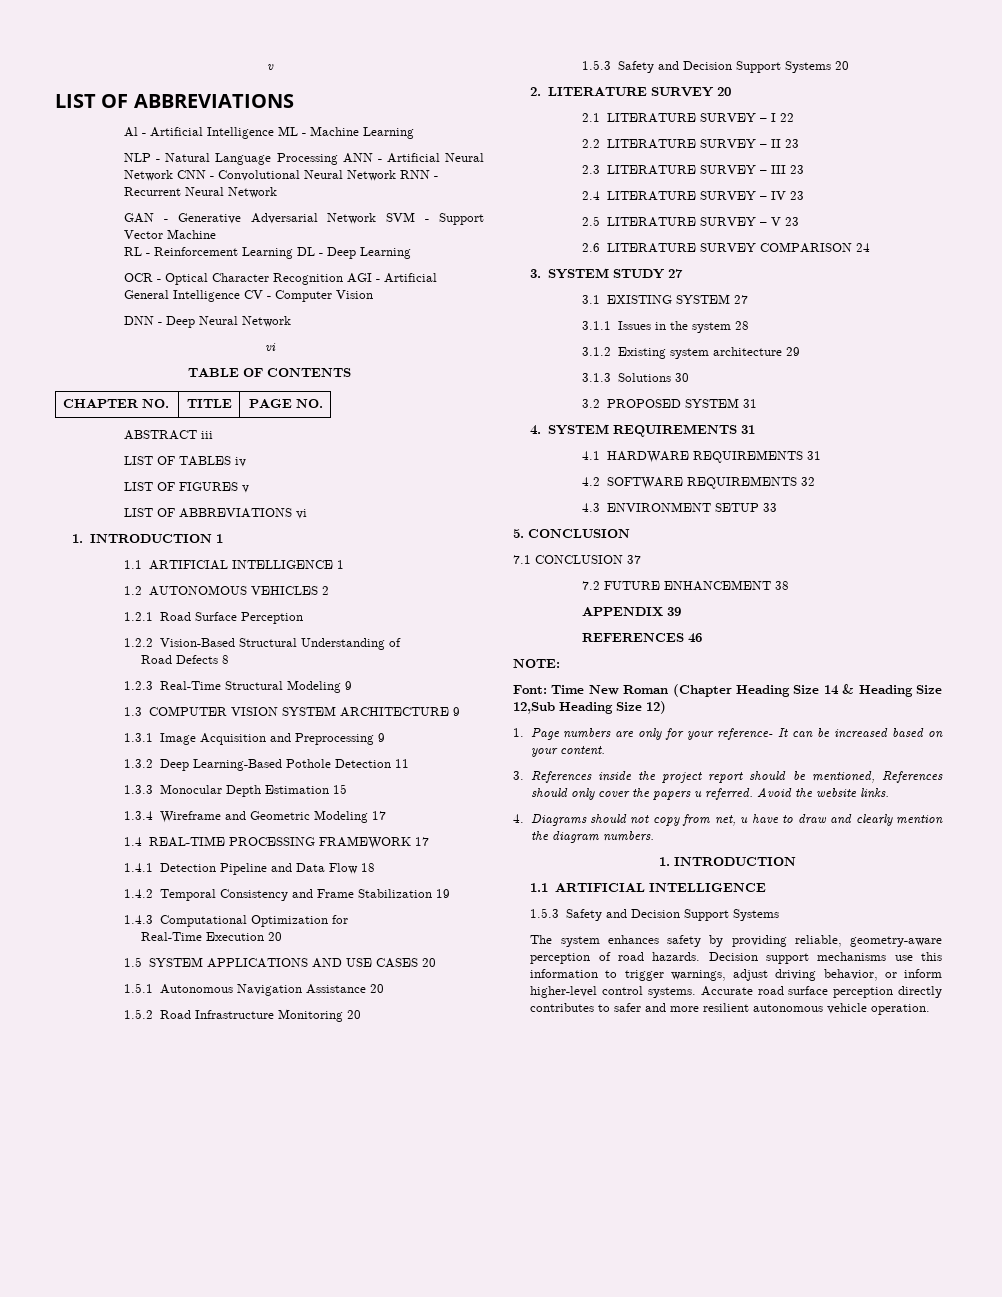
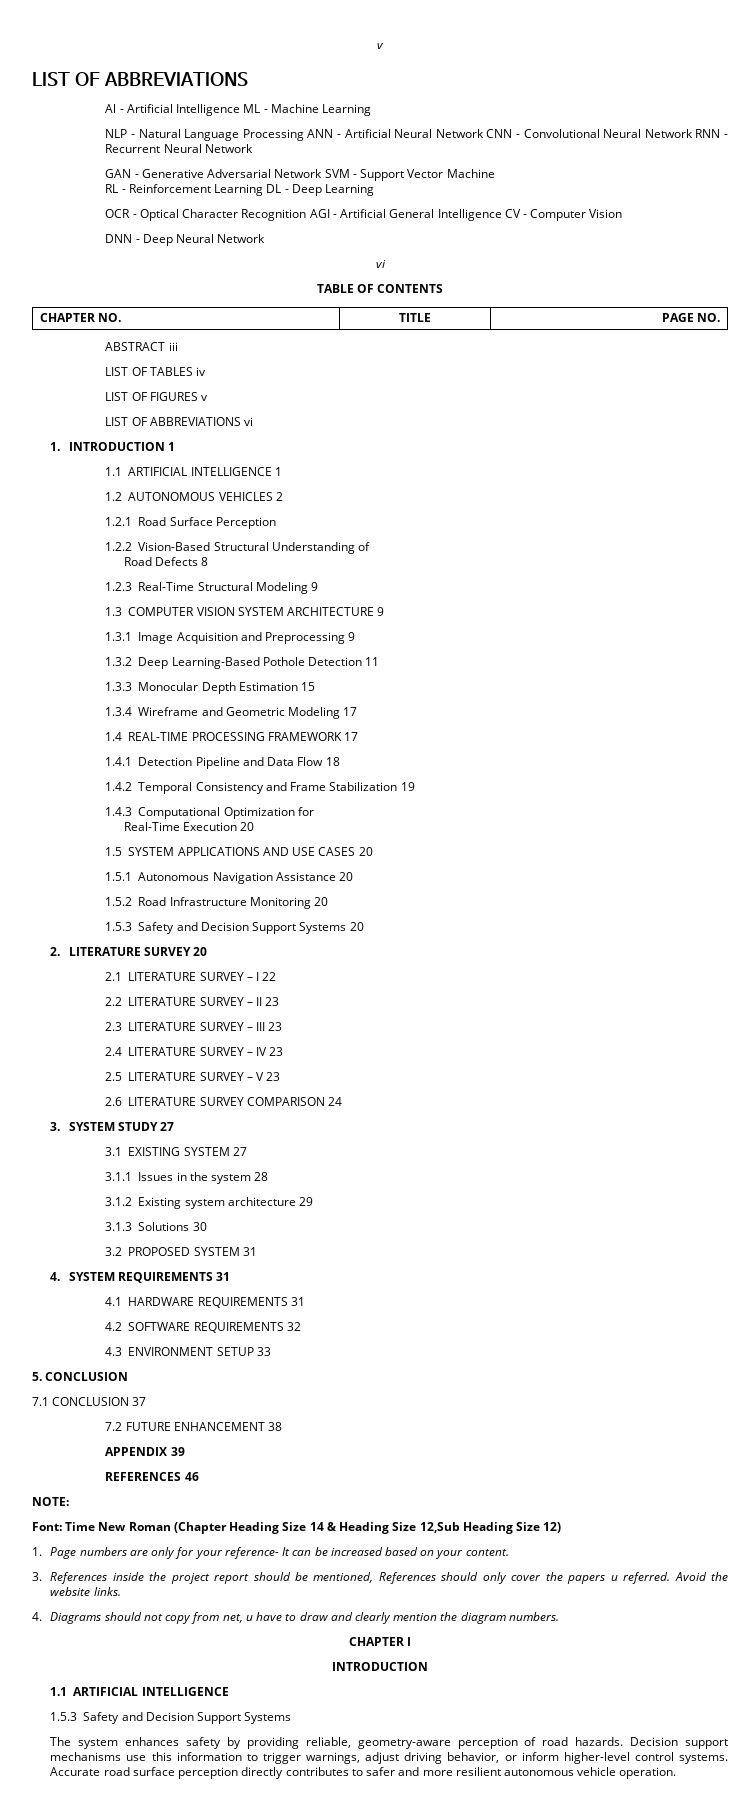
[659,857,670,866] 1. -> [348,1637,412,1646] CHAPTER I //

